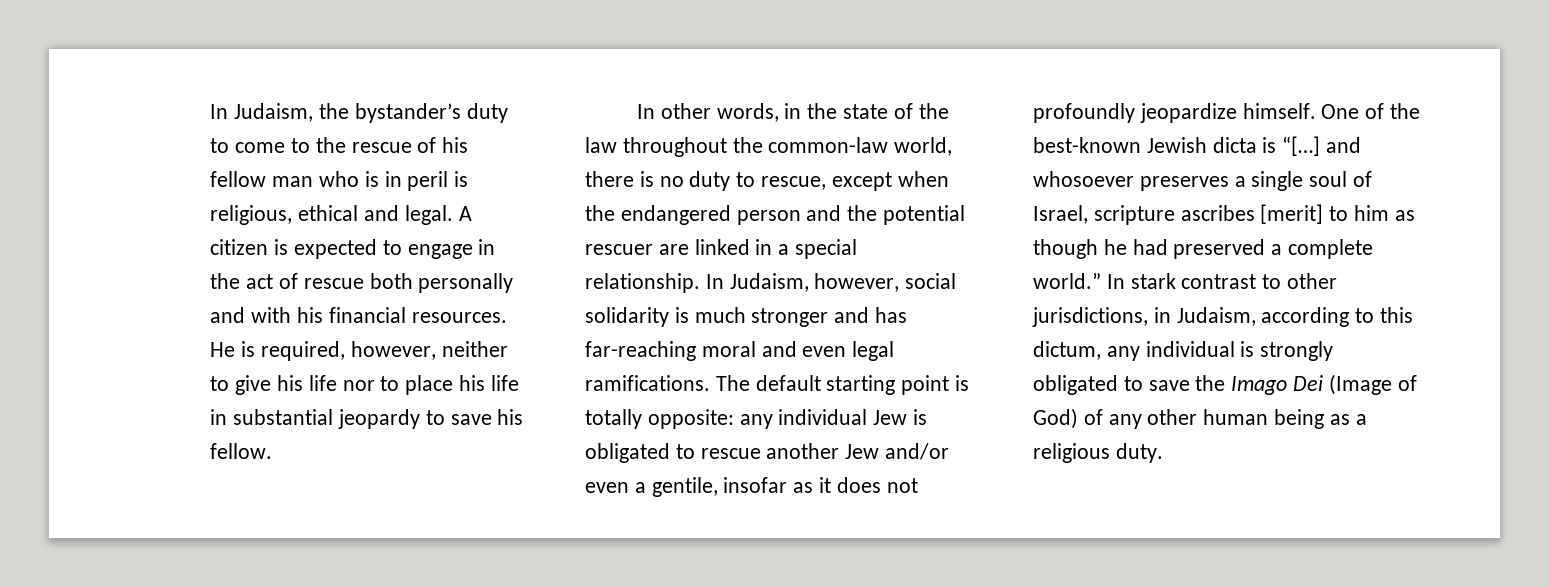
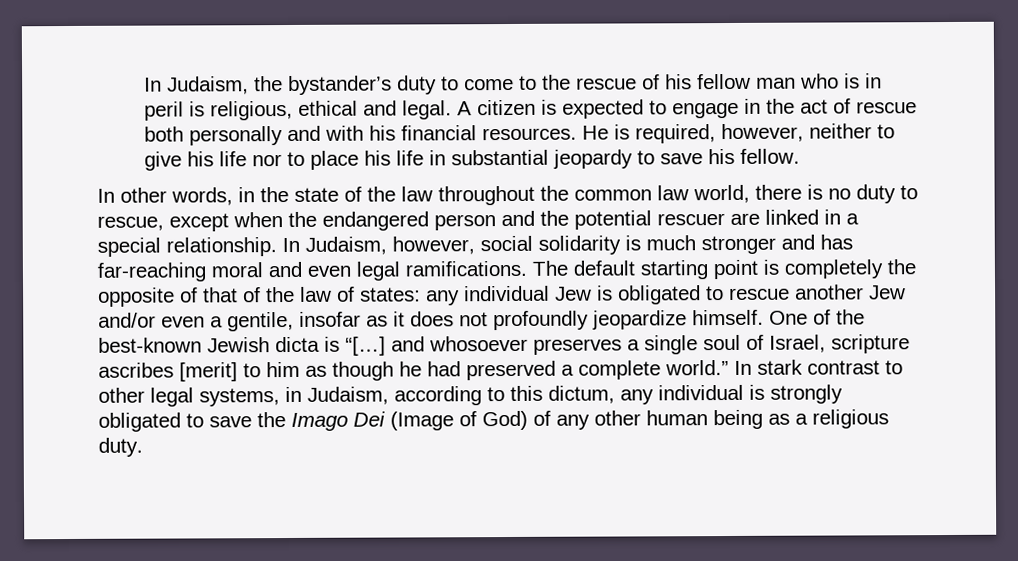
[768,137,889,153] common-law -> [574,185,689,201] common law
[585,409,734,429] totally opposite: -> [784,259,916,279] [98,286,421,307] completely the opposite of that of the law of states:
[1032,307,1148,327] jurisdictions, -> [150,387,280,407] legal systems,

